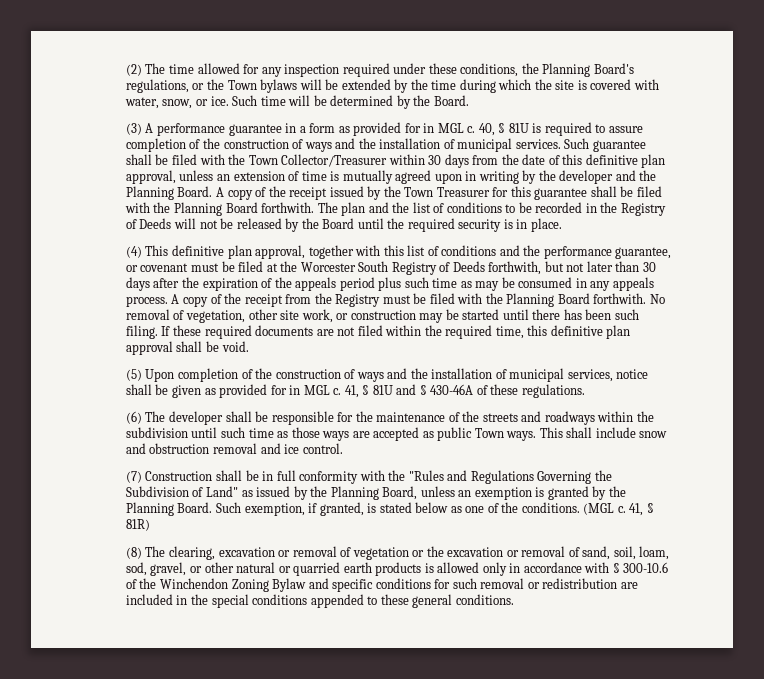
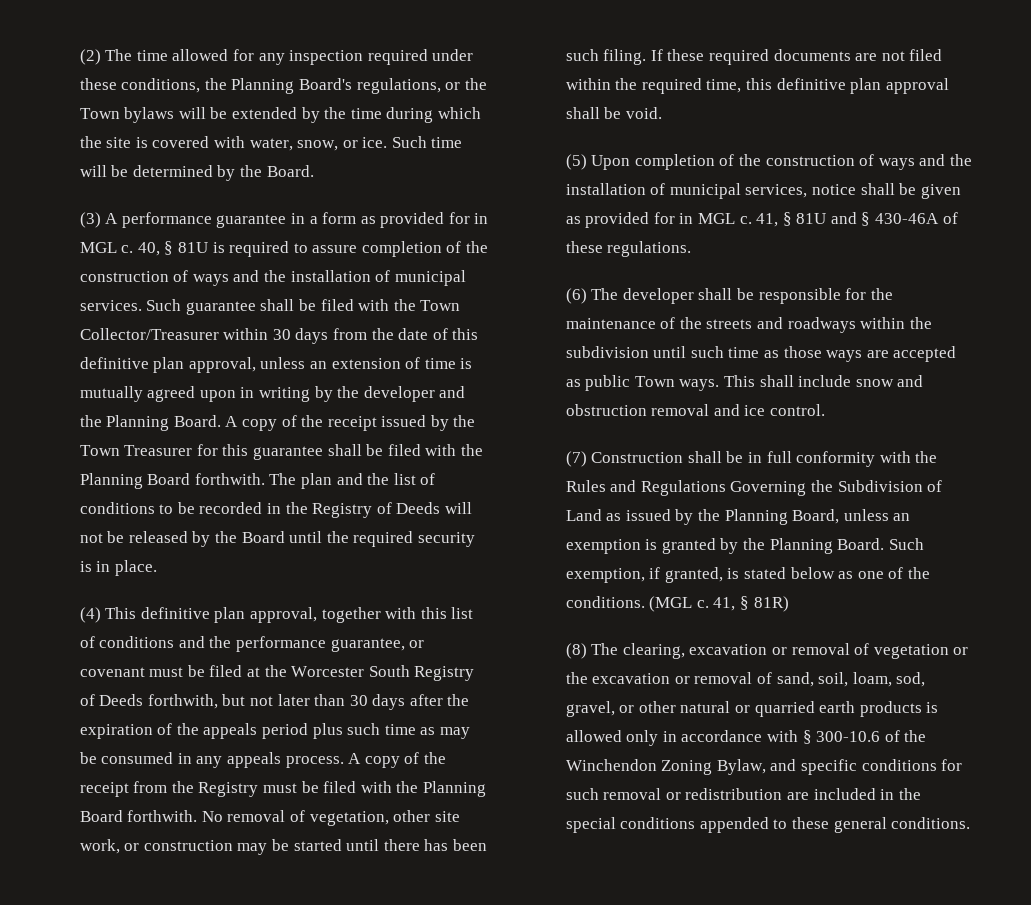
[408,470,444,481] "Rules -> [565,480,606,492] Rules
[205,486,238,497] Land" -> [565,509,602,521] Land
[272,578,307,592] Bylaw -> [716,759,766,775] Bylaw,

